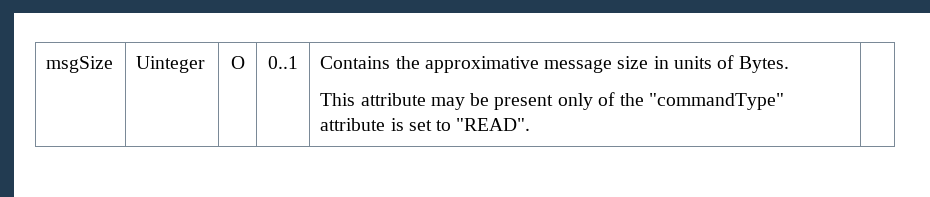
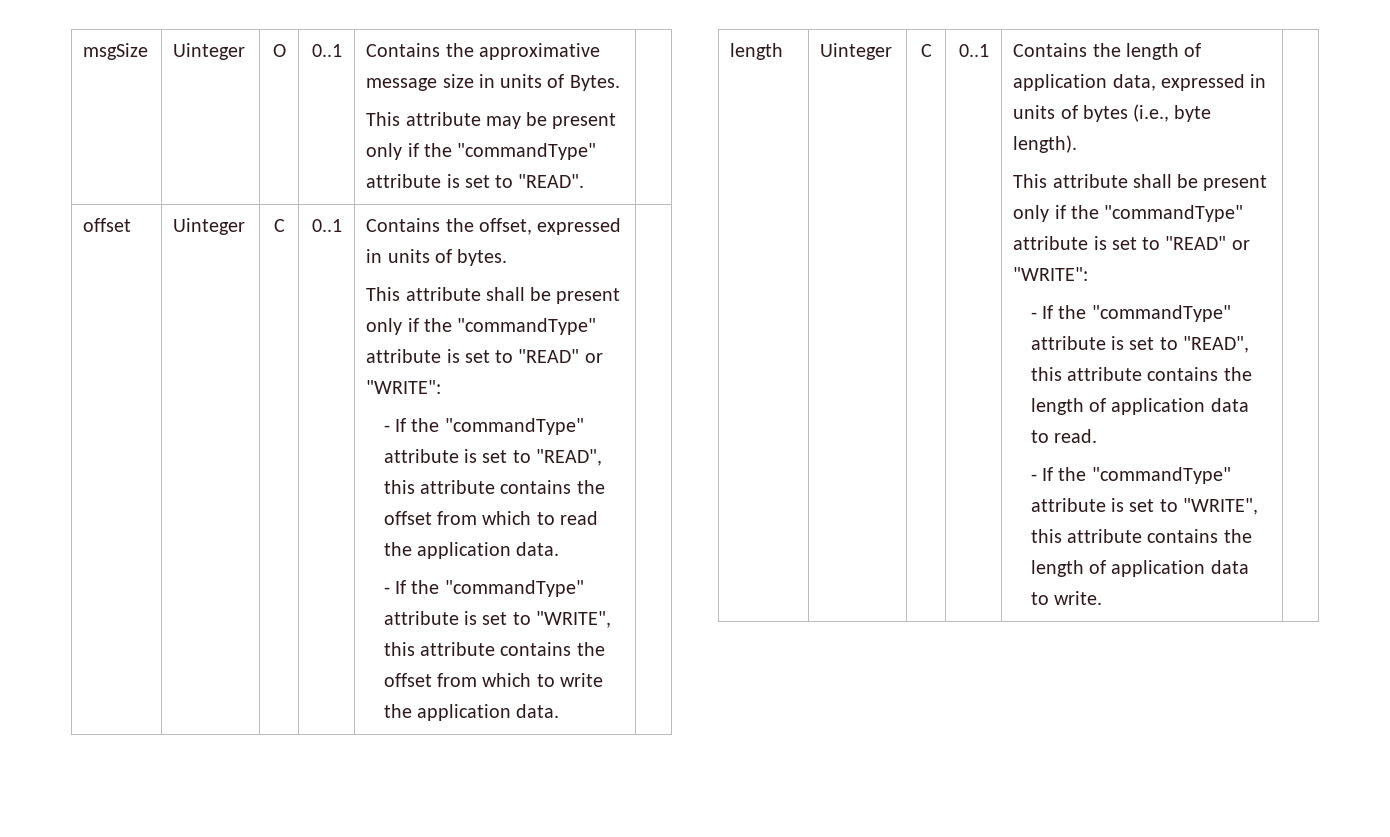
[597,92,615,106] of -> [407,143,419,157] if
(531, 124) none -> [83,218,132,232] [173,218,246,235] [273,219,285,232] [311,219,342,232] [366,218,622,235] [366,249,508,266] [366,287,621,304] [366,318,597,335] [366,349,603,363] [366,380,442,394] [383,418,584,435] [383,449,602,466] [383,480,605,494] [383,511,598,525] [383,542,560,559] [383,580,584,597] [383,611,611,628] [383,642,605,656] [383,673,603,687] [383,704,560,721] [730,43,784,60] [820,43,893,60] [920,44,932,57] [958,44,989,57] [1013,43,1202,60] [1013,74,1267,91] [1013,104,1212,122] [1013,135,1078,153] [1013,174,1268,191] [1013,205,1244,222] [1013,236,1250,250] [1013,267,1089,281] [1030,305,1231,322] [1030,336,1249,353] [1030,367,1252,381] [1030,398,1249,415] [1030,429,1098,443] [1030,467,1231,484] [1030,498,1258,515] [1030,529,1252,543] [1030,560,1249,577] [1030,591,1103,605] // offset | Uinteger | C | 0..1 | Contains the offset, expressed in units of bytes. // This attribute shall be present only if the "commandType" attribute is set to "READ" or "WRITE": // - If the "commandType" attribute is set to "READ", this attribute contains the offset from which to read the application data. // - If the "commandType" attribute is set to "WRITE", this attribute contains the offset from which to write the application data. | // length | Uinteger | C | 0..1 | Contains the length of application data, expressed in units of bytes (i.e., byte length). // This attribute shall be present only if the "commandType" attribute is set to "READ" or "WRITE": // - If the "commandType" attribute is set to "READ", this attribute contains the length of application data to read. // - If the "commandType" attribute is set to "WRITE", this attribute contains the length of application data to write. |

